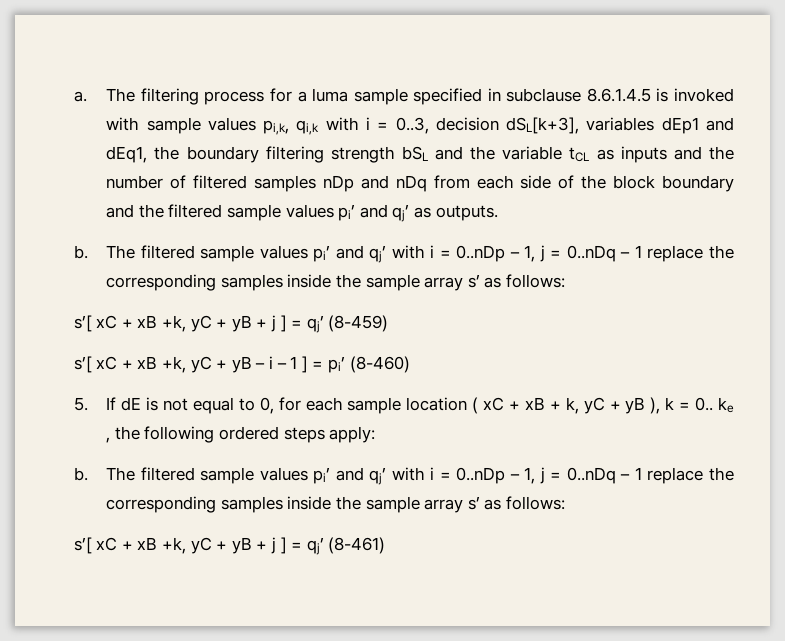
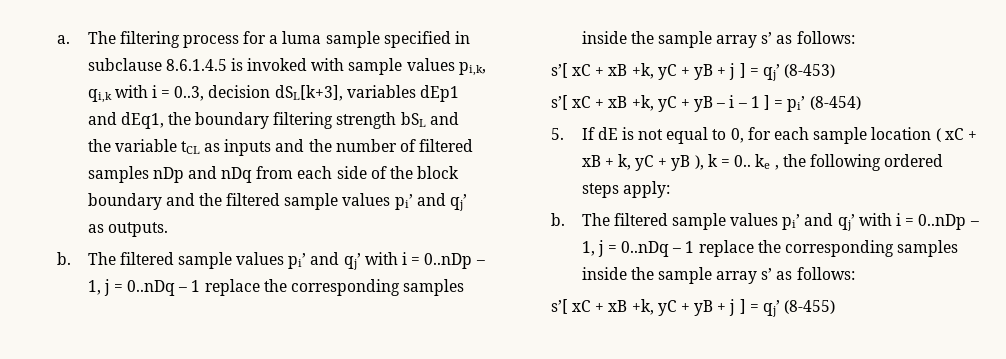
[328,315,389,332] (8-459) -> [784,64,836,78] (8-453)
[349,356,410,373] (8-460) -> [809,96,861,110] (8-454)
[328,537,386,554] (8-461) -> [784,300,836,314] (8-455)

